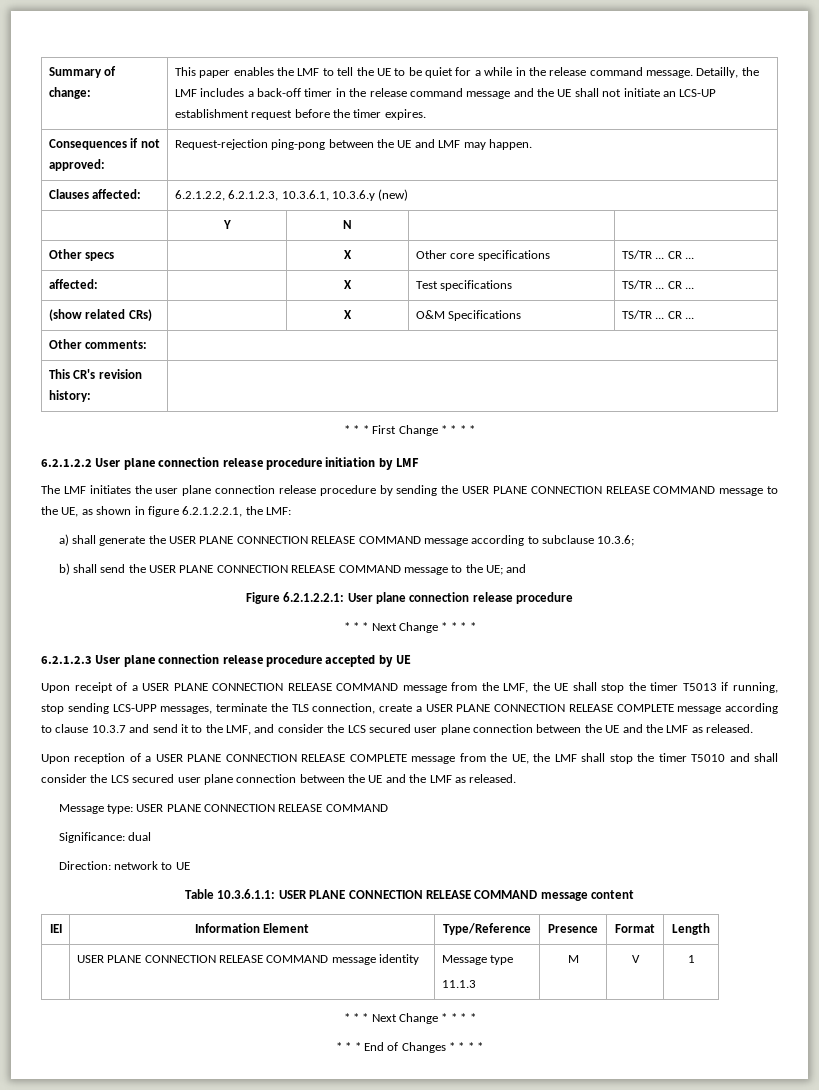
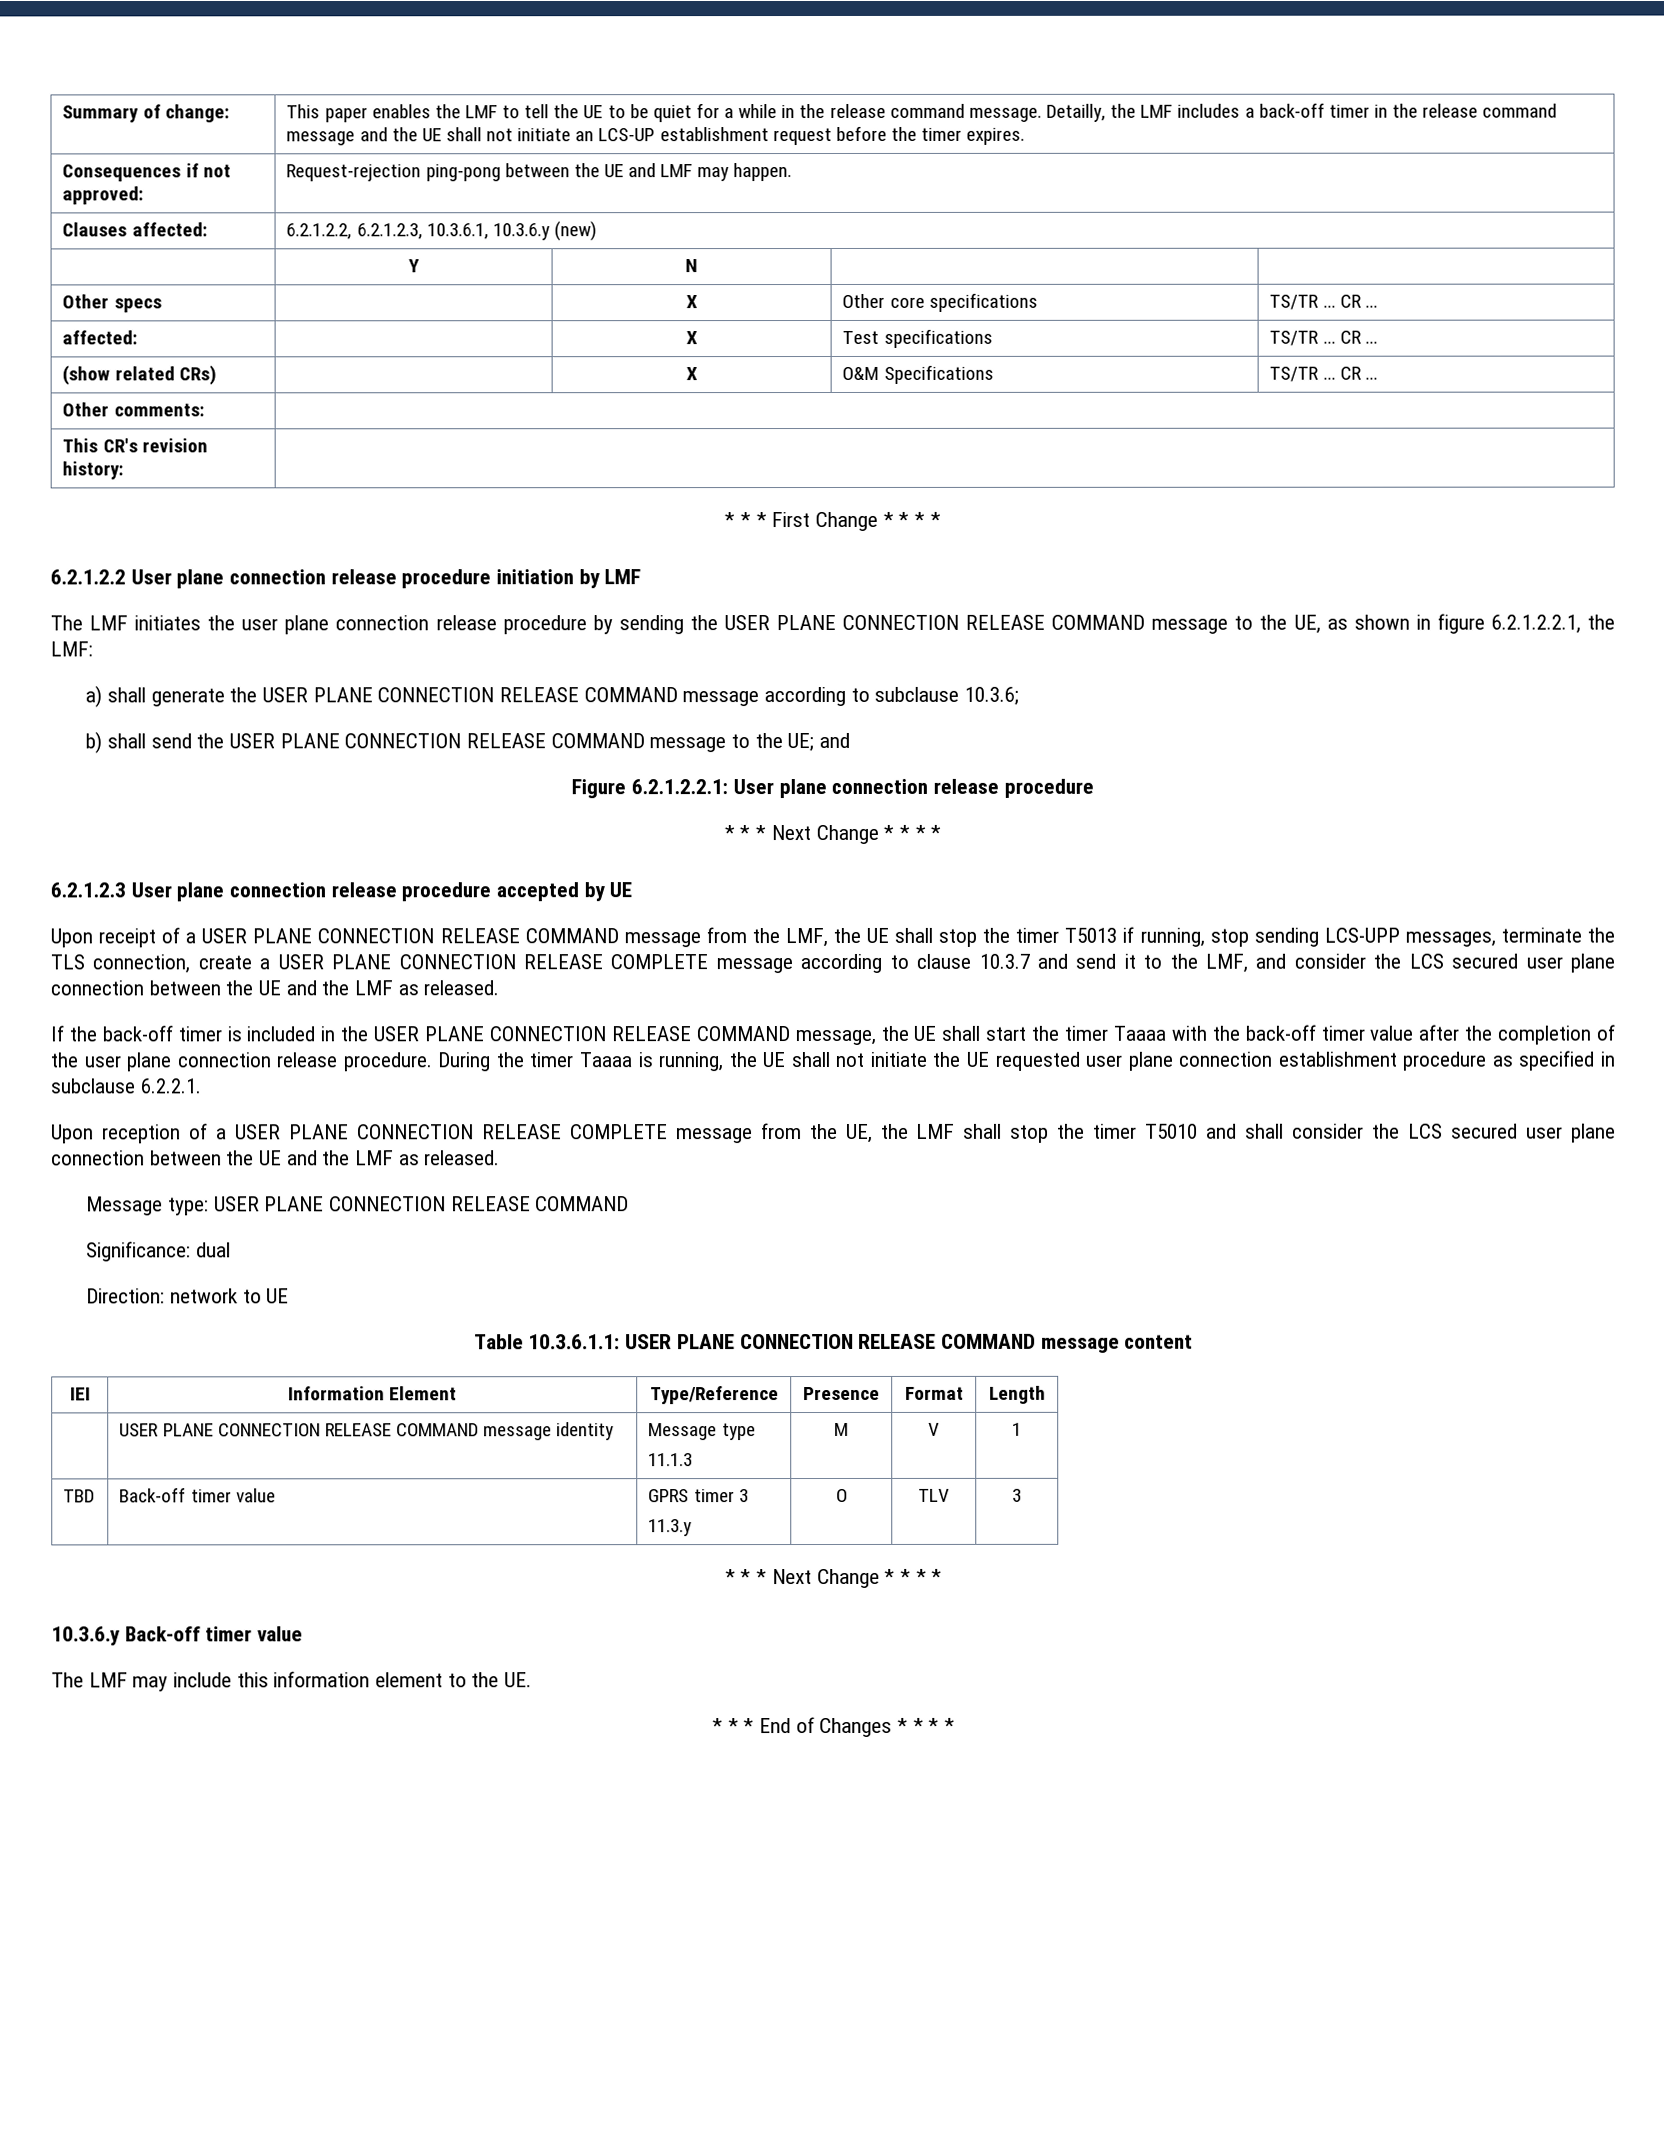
(753, 728) none -> [50,1024,1615,1046] [50,1050,1616,1072] [51,1078,202,1094] // If the back-off timer is included in the USER PLANE CONNECTION RELEASE COMMAND message, the UE shall start the timer Taaaa with the back-off timer value after the completion of the user plane connection release procedure. During the timer Taaaa is running, the UE shall not initiate the UE requested user plane connection establishment procedure as specified in subclause 6.2.2.1.
[343,1013,476,1024] // * * * Next Change * * * * -> [63,1489,96,1503] [119,1487,276,1503] [648,1489,749,1503] [648,1519,693,1537] [835,1488,848,1502] [918,1488,950,1502] [1012,1488,1022,1502] [724,1568,943,1589] [51,1626,304,1646] [51,1671,533,1692] // TBD | Back-off timer value | GPRS timer 3 // 11.3.y | O | TLV | 3 // * * * Next Change * * * * // 10.3.6.y Back-off timer value // The LMF may include this information element to the UE.

